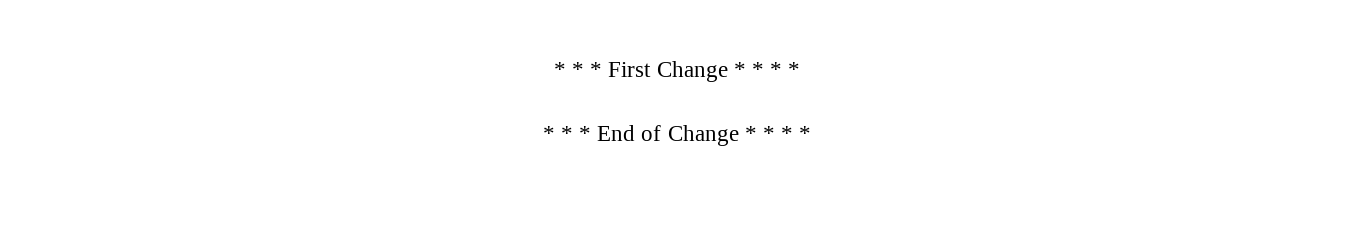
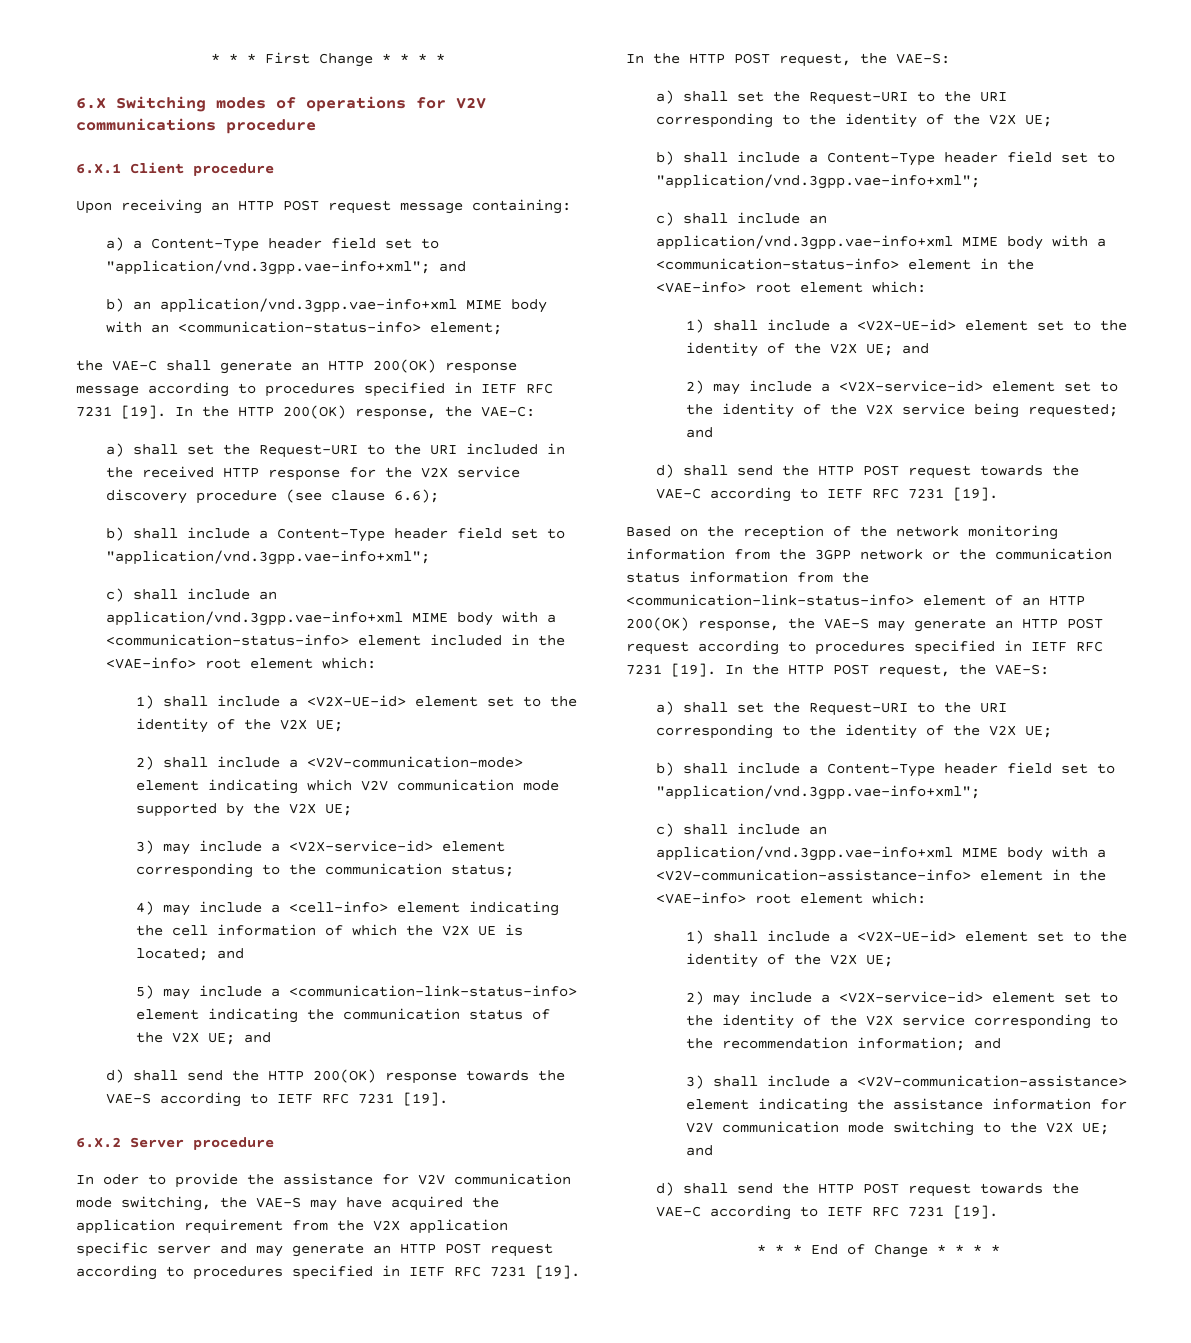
(801, 69) none -> [76,96,486,112] [76,118,316,134] [76,162,274,176] [76,199,571,214] [106,237,440,252] [106,260,467,275] [106,298,548,313] [106,321,503,335] [76,359,517,374] [76,382,553,397] [76,405,535,420] [106,443,566,458] [106,466,521,481] [106,489,440,504] [106,527,566,542] [106,550,431,565] [106,588,278,602] [106,611,557,626] [106,634,566,646] [106,657,377,669] [136,695,578,709] [136,718,344,733] [136,756,524,770] [136,779,560,794] [136,803,353,817] [136,840,506,855] [136,863,515,878] [136,901,560,916] [136,924,524,936] [136,948,245,961] [136,985,578,1000] [136,1008,551,1023] [136,1032,272,1045] [106,1069,566,1084] [106,1092,449,1107] [76,1137,274,1150] [76,1173,571,1188] [76,1196,499,1211] [76,1219,508,1234] [76,1242,553,1257] [76,1265,580,1280] [626,53,950,67] [656,90,1008,105] [656,113,1053,128] [656,151,1116,166] [656,174,981,189] [656,212,828,226] [656,235,1107,250] [656,258,1035,270] [656,281,927,293] [686,319,1128,333] [686,342,930,357] [686,380,1119,395] [686,403,1119,418] [686,427,714,438] [656,464,1080,479] [656,487,999,502] [626,525,1058,540] [626,548,1112,560] [626,571,869,583] [626,594,1085,606] [626,617,1103,632] [626,640,1103,655] [626,663,1049,678] [656,701,1008,716] [656,724,1053,739] [656,762,1116,777] [656,785,981,800] [656,823,828,837] [656,846,1107,861] [656,869,1107,881] [656,892,927,904] [686,930,1128,944] [686,953,894,968] [686,991,1119,1006] [686,1014,1119,1029] [686,1037,1002,1051] [686,1075,1128,1089] [686,1098,1128,1113] [686,1121,1110,1136] [686,1145,714,1156] [656,1182,1080,1197] [656,1205,999,1220] // 6.X Switching modes of operations for V2V communications procedure // 6.X.1 Client procedure // Upon receiving an HTTP POST request message containing: // a) a Content-Type header field set to "application/vnd.3gpp.vae-info+xml"; and // b) an application/vnd.3gpp.vae-info+xml MIME body with an <communication-status-info> element; // the VAE-C shall generate an HTTP 200(OK) response message according to procedures specified in IETF RFC 7231 [19]. In the HTTP 200(OK) response, the VAE-C: // a) shall set the Request-URI to the URI included in the received HTTP response for the V2X service discovery procedure (see clause 6.6); // b) shall include a Content-Type header field set to "application/vnd.3gpp.vae-info+xml"; // c) shall include an application/vnd.3gpp.vae-info+xml MIME body with a <communication-status-info> element included in the <VAE-info> root element which: // 1) shall include a <V2X-UE-id> element set to the identity of the V2X UE; // 2) shall include a <V2V-communication-mode> element indicating which V2V communication mode supported by the V2X UE; // 3) may include a <V2X-service-id> element corresponding to the communication status; // 4) may include a <cell-info> element indicating the cell information of which the V2X UE is located; and // 5) may include a <communication-link-status-info> element indicating the communication status of the V2X UE; and // d) shall send the HTTP 200(OK) response towards the VAE-S according to IETF RFC 7231 [19]. // 6.X.2 Server procedure // In oder to provide the assistance for V2V communication mode switching, the VAE-S may have acquired the application requirement from the V2X application specific server and may generate an HTTP POST request according to procedures specified in IETF RFC 7231 [19]. In the HTTP POST request, the VAE-S: // a) shall set the Request-URI to the URI corresponding to the identity of the V2X UE; // b) shall include a Content-Type header field set to "application/vnd.3gpp.vae-info+xml"; // c) shall include an application/vnd.3gpp.vae-info+xml MIME body with a <communication-status-info> element in the <VAE-info> root element which: // 1) shall include a <V2X-UE-id> element set to the identity of the V2X UE; and // 2) may include a <V2X-service-id> element set to the identity of the V2X service being requested; and // d) shall send the HTTP POST request towards the VAE-C according to IETF RFC 7231 [19]. // Based on the reception of the network monitoring information from the 3GPP network or the communication status information from the <communication-link-status-info> element of an HTTP 200(OK) response, the VAE-S may generate an HTTP POST request according to procedures specified in IETF RFC 7231 [19]. In the HTTP POST request, the VAE-S: // a) shall set the Request-URI to the URI corresponding to the identity of the V2X UE; // b) shall include a Content-Type header field set to "application/vnd.3gpp.vae-info+xml"; // c) shall include an application/vnd.3gpp.vae-info+xml MIME body with a <V2V-communication-assistance-info> element in the <VAE-info> root element which: // 1) shall include a <V2X-UE-id> element set to the identity of the V2X UE; // 2) may include a <V2X-service-id> element set to the identity of the V2X service corresponding to the recommendation information; and // 3) shall include a <V2V-communication-assistance> element indicating the assistance information for V2V communication mode switching to the V2X UE; and // d) shall send the HTTP POST request towards the VAE-C according to IETF RFC 7231 [19].

